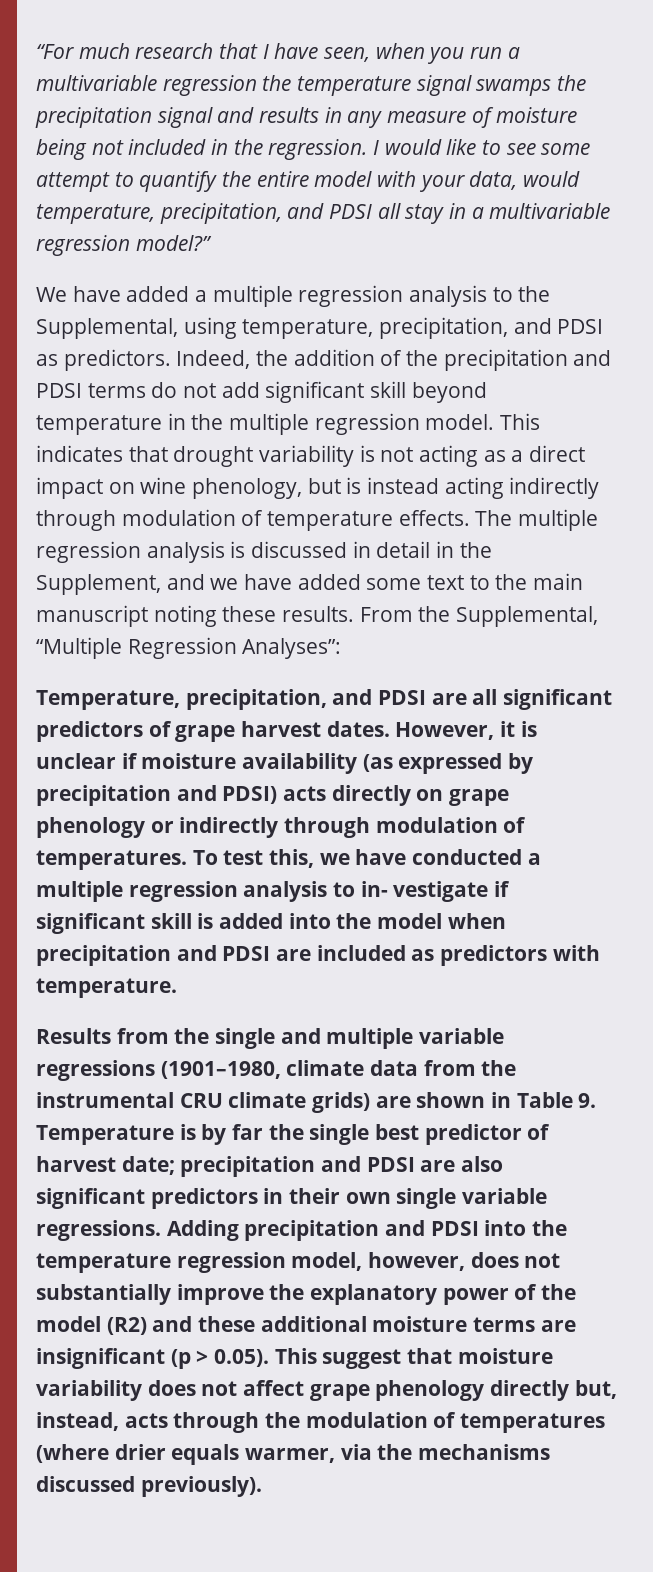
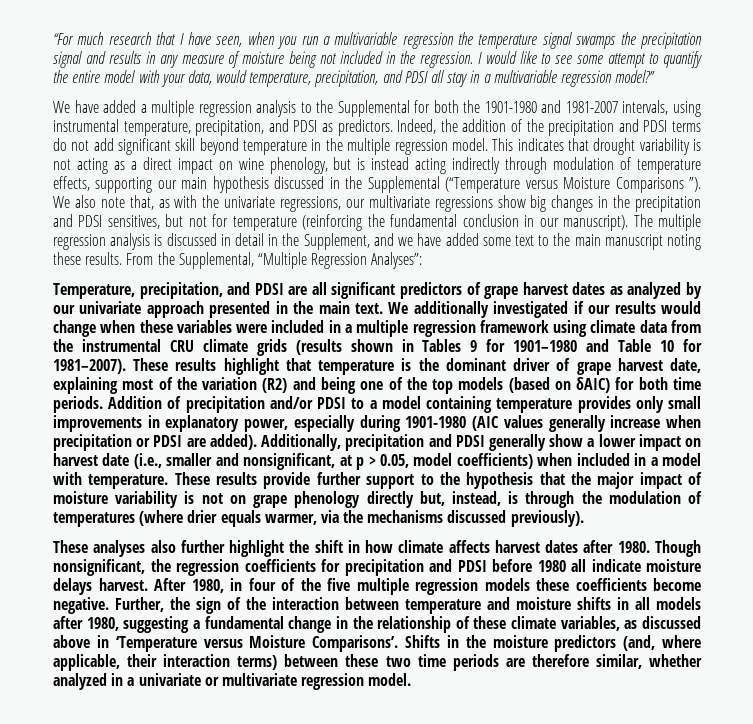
[36,317,237,339] Supplemental, using -> [337,100,701,117] [53,119,119,132] Supplemental for both the 1901-1980 and 1981-2007 intervals, using instrumental
[398,510,470,526] effects. -> [53,176,701,193] [53,195,701,212] [53,214,629,231] effects, supporting our main hypothesis discussed in the Supplemental (“Temperature versus Moisture Comparisons ”). We also note that, as with the univariate regressions, our multivariate regressions show big changes in the precipitation and PDSI sensitives, but not for temperature (reinforcing the fundamental conclusion in our manuscript).
[326,721,537,740] [36,753,534,774] [36,785,510,806] [36,817,527,838] [36,849,541,870] [36,881,511,902] [36,913,506,934] [36,945,600,966] [36,978,177,998] [36,1028,505,1049] [36,1060,281,1081] dates. However, it is unclear if moisture availability (as expressed by precipitation and PDSI) acts directly on grape phenology or indirectly through modulation of temperatures. To test this, we have conducted a multiple regression analysis to in- vestigate if significant skill is added into the model when precipitation and PDSI are included as predictors with temperature. // Results from the single and multiple variable regressions (1901–1980, -> [572,282,702,299] [53,301,702,318] [53,320,588,337] dates as analyzed by our univariate approach presented in the main text. We additionally investigated if our results would change when these variables were included in a multiple regression framework using
[312,1092,597,1113] [36,1124,551,1145] [36,1156,504,1177] [36,1188,548,1209] [36,1220,568,1241] [36,1252,561,1273] [36,1284,577,1305] [36,1316,576,1335] [36,1348,553,1369] [36,1380,305,1401] grids) are shown in Table 9. Temperature is by far the single best predictor of harvest date; precipitation and PDSI are also significant predictors in their own single variable regressions. Adding precipitation and PDSI into the temperature regression model, however, does not substantially improve the explanatory power of the model (R2) and these additional moisture terms are insignificant (p > 0.05). This suggest that moisture variability does not affect -> [256,339,702,356] [53,358,702,375] [53,377,702,394] [53,396,702,413] [53,415,702,432] [53,434,701,451] [53,453,701,470] [53,472,702,489] [53,491,246,508] grids (results shown in Tables 9 for 1901–1980 and Table 10 for 1981–2007). These results highlight that temperature is the dominant driver of grape harvest date, explaining most of the variation (R2) and being one of the top models (based on δAIC) for both time periods. Addition of precipitation and/or PDSI to a model containing temperature provides only small improvements in explanatory power, especially during 1901-1980 (AIC values generally increase when precipitation or PDSI are added). Additionally, precipitation and PDSI generally show a lower impact on harvest date (i.e., smaller and nonsignificant, at p > 0.05, model coefficients) when included in a model with temperature. These results provide further support to the hypothesis that the major impact of moisture variability is not on
[124,1413,168,1428] acts -> [508,491,519,504] is
(262, 1486) none -> [53,540,701,557] [53,559,701,576] [53,578,701,595] [53,597,701,614] [53,616,701,633] [53,635,701,652] [53,654,702,671] [53,673,412,690] // These analyses also further highlight the shift in how climate affects harvest dates after 1980. Though nonsignificant, the regression coefficients for precipitation and PDSI before 1980 all indicate moisture delays harvest. After 1980, in four of the five multiple regression models these coefficients become negative. Further, the sign of the interaction between temperature and moisture shifts in all models after 1980, suggesting a fundamental change in the relationship of these climate variables, as discussed above in ‘Temperature versus Moisture Comparisons’. Shifts in the moisture predictors (and, where applicable, their interaction terms) between these two time periods are therefore similar, whether analyzed in a univariate or multivariate regression model.

